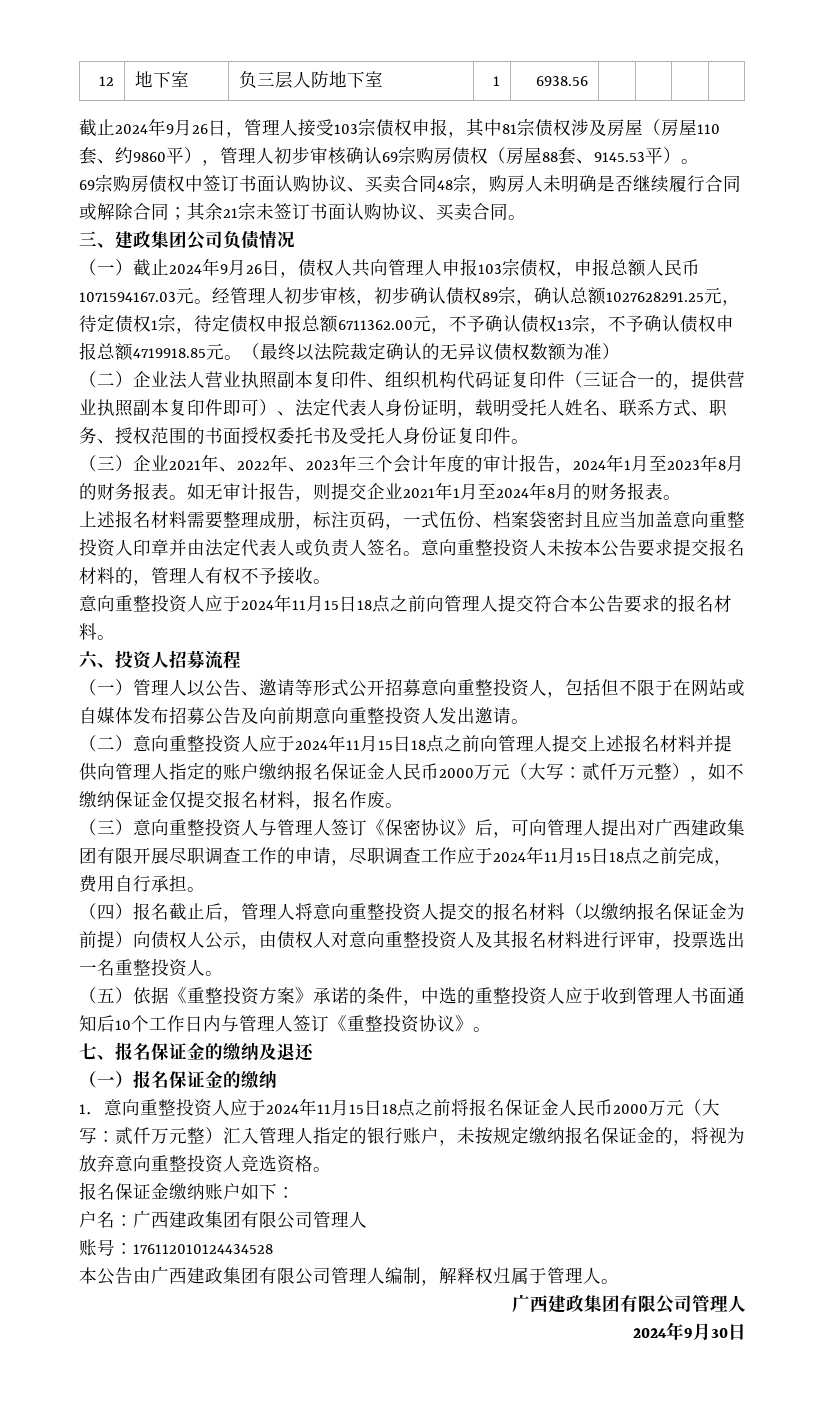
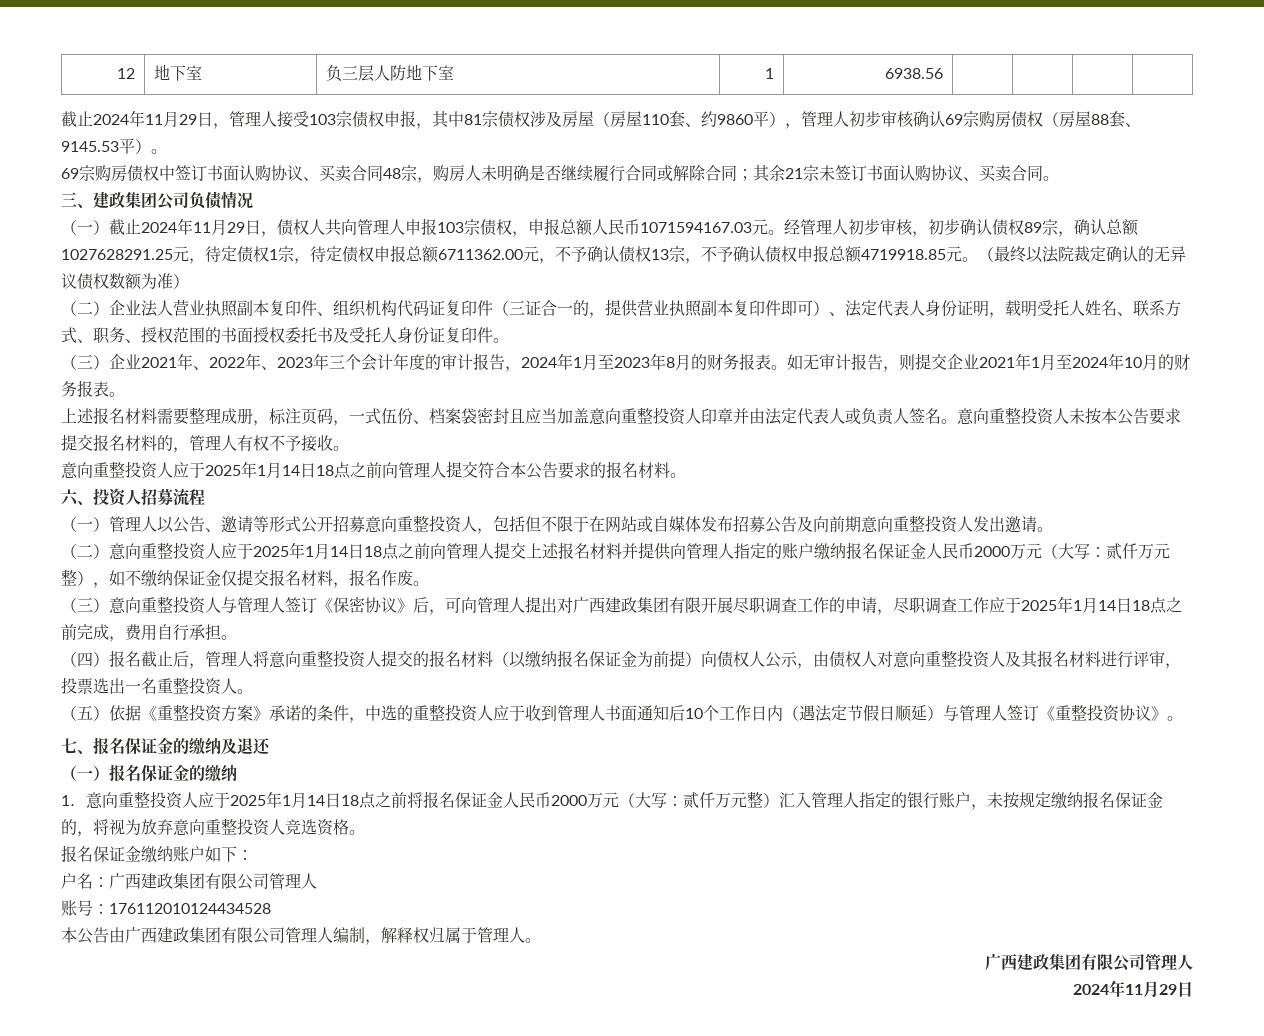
[166,119,208,136] 9月26 -> [145,111,197,127] 11月29
[220,259,262,276] 9月26 -> [193,219,245,235] 11月29
[547,488,555,498] 8 -> [1124,357,1142,368] 10
[241,594,339,612] 2024年11月15 -> [205,461,300,478] 2025年1月14
[295,734,393,752] 2024年11月15 -> [253,542,348,559] 2025年1月14
[493,846,591,864] 2024年11月15 -> [1021,596,1116,613] 2025年1月14
(221, 1023) none -> [783,705,943,722] （遇法定节假日顺延）
[266,1098,364,1116] 2024年11月15 -> [230,791,325,808] 2025年1月14
[684,1323,728,1341] 9月30 -> [1125,981,1177,998] 11月29

